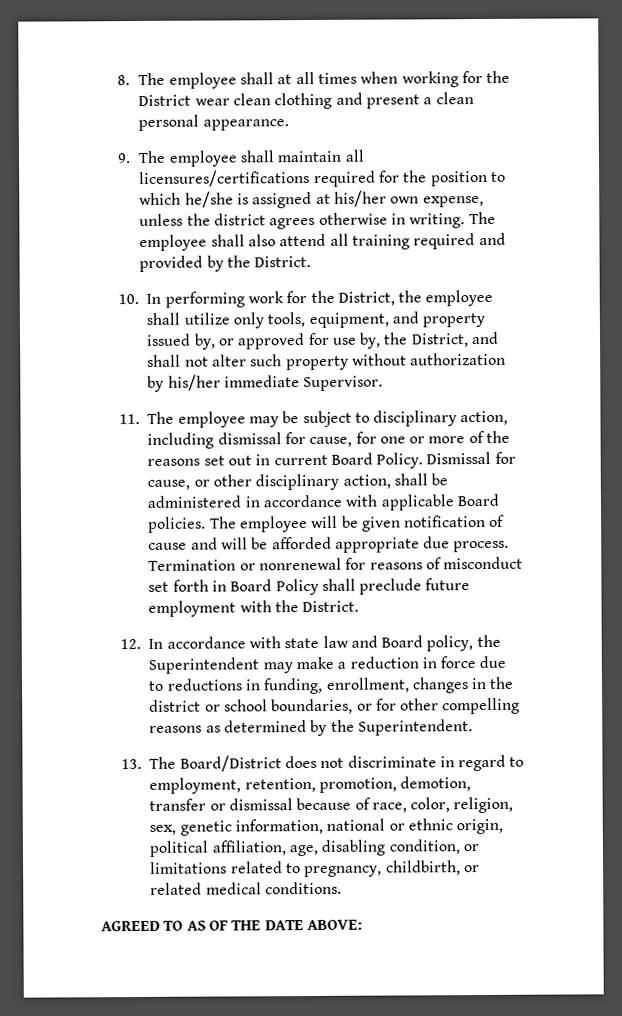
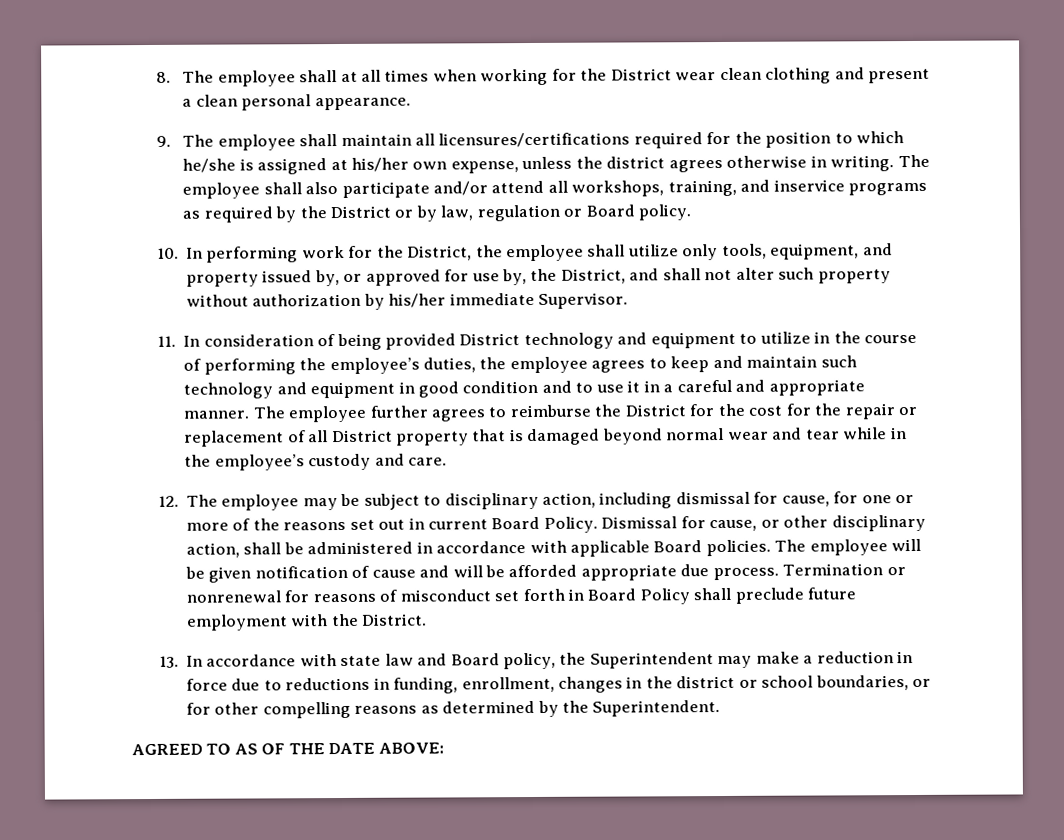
[279,232,506,250] [139,255,312,272] attend all training required and provided by the District. -> [341,179,928,198] [182,204,692,223] participate and/or attend all workshops, training, and inservice programs as required by the District or by law, regulation or Board policy.
(141, 419) none -> [183,331,918,351] [183,355,857,375] [183,379,865,399] [183,403,917,423] [184,427,907,447] [184,453,447,471] [157,495,179,507] In consideration of being provided District technology and equipment to utilize in the course of performing the employee’s duties, the employee agrees to keep and maintain such technology and equipment in good condition and to use it in a careful and appropriate manner. The employee further agrees to reimburse the District for the cost for the repair or replacement of all District property that is damaged beyond normal wear and tear while in the employee’s custody and care. // 12.
[120,638,142,650] 12. -> [158,655,179,668] 13.
[121,754,525,772] [149,776,472,794] [149,796,514,814] [149,818,504,836] [149,839,479,857] [150,860,480,878] [150,881,342,895] // 13. The Board/District does not discriminate in regard to employment, retention, promotion, demotion, transfer or dismissal because of race, color, religion, sex, genetic information, national or ethnic origin, political affiliation, age, disabling condition, or limitations related to pregnancy, childbirth, or related medical conditions. -> (721, 708) none

